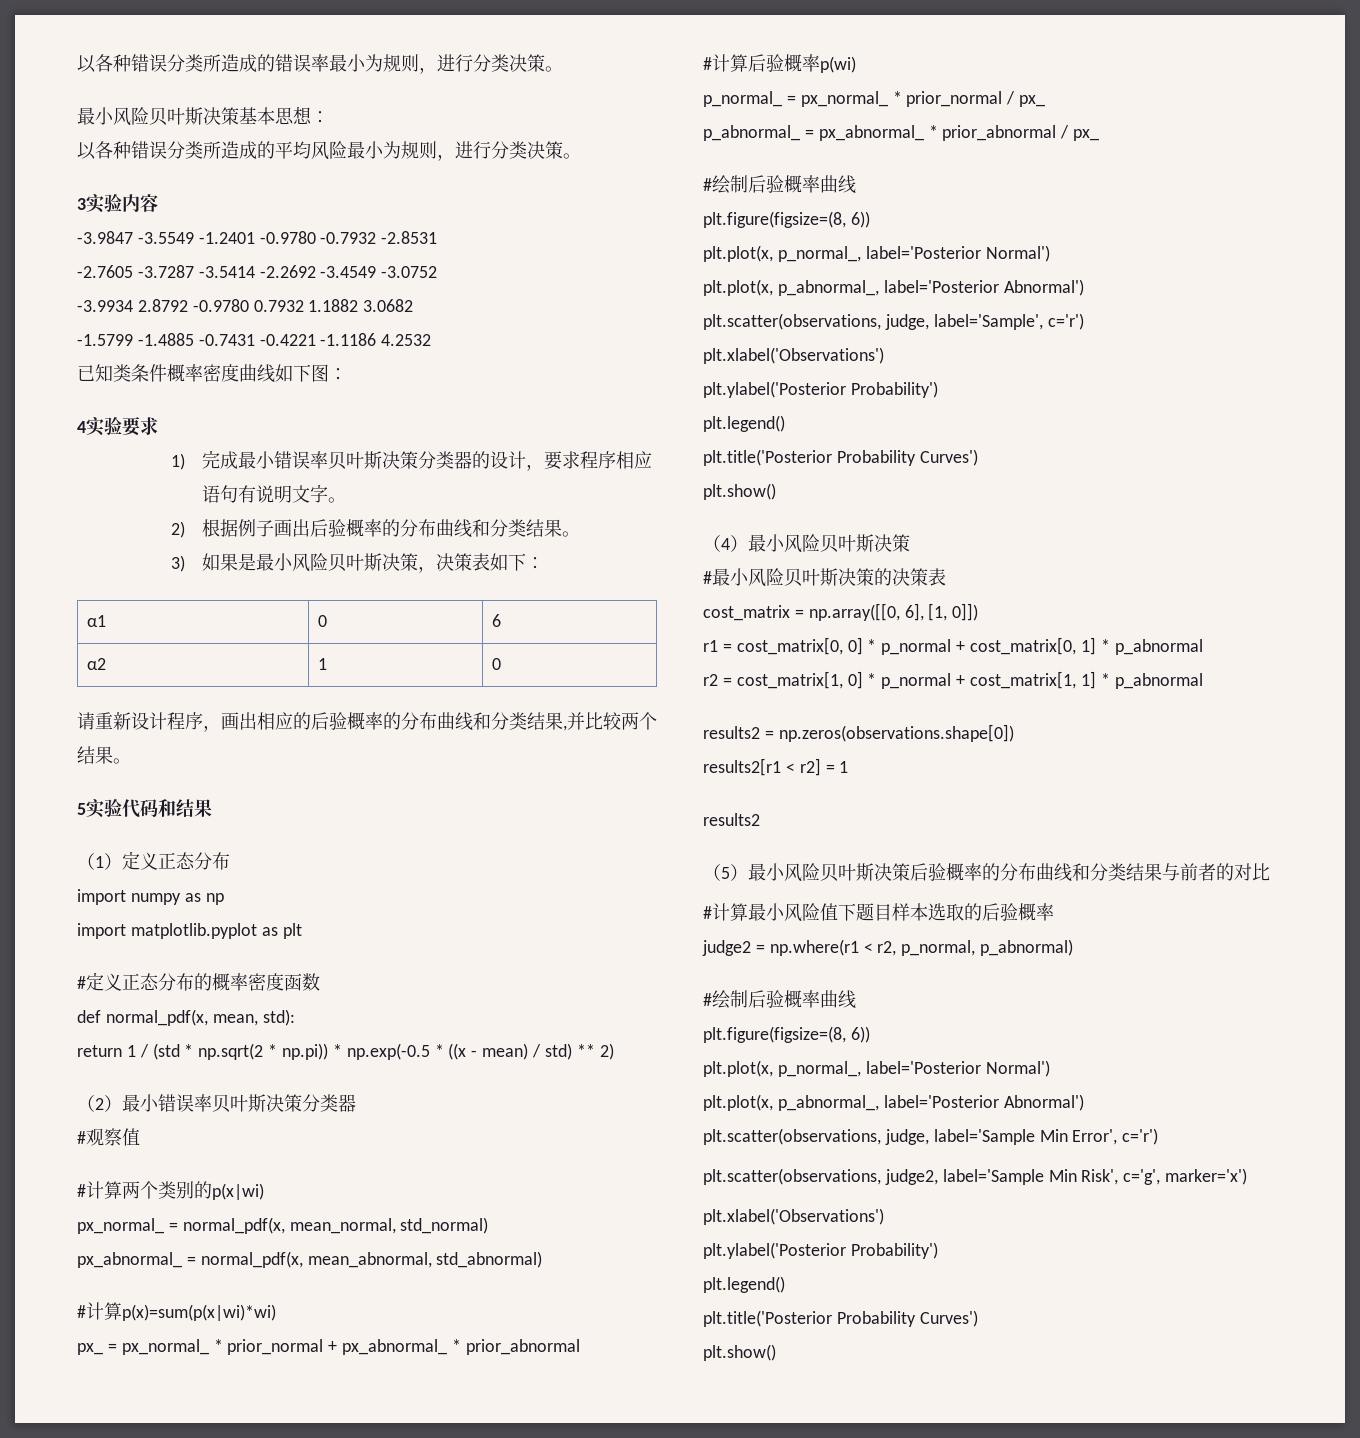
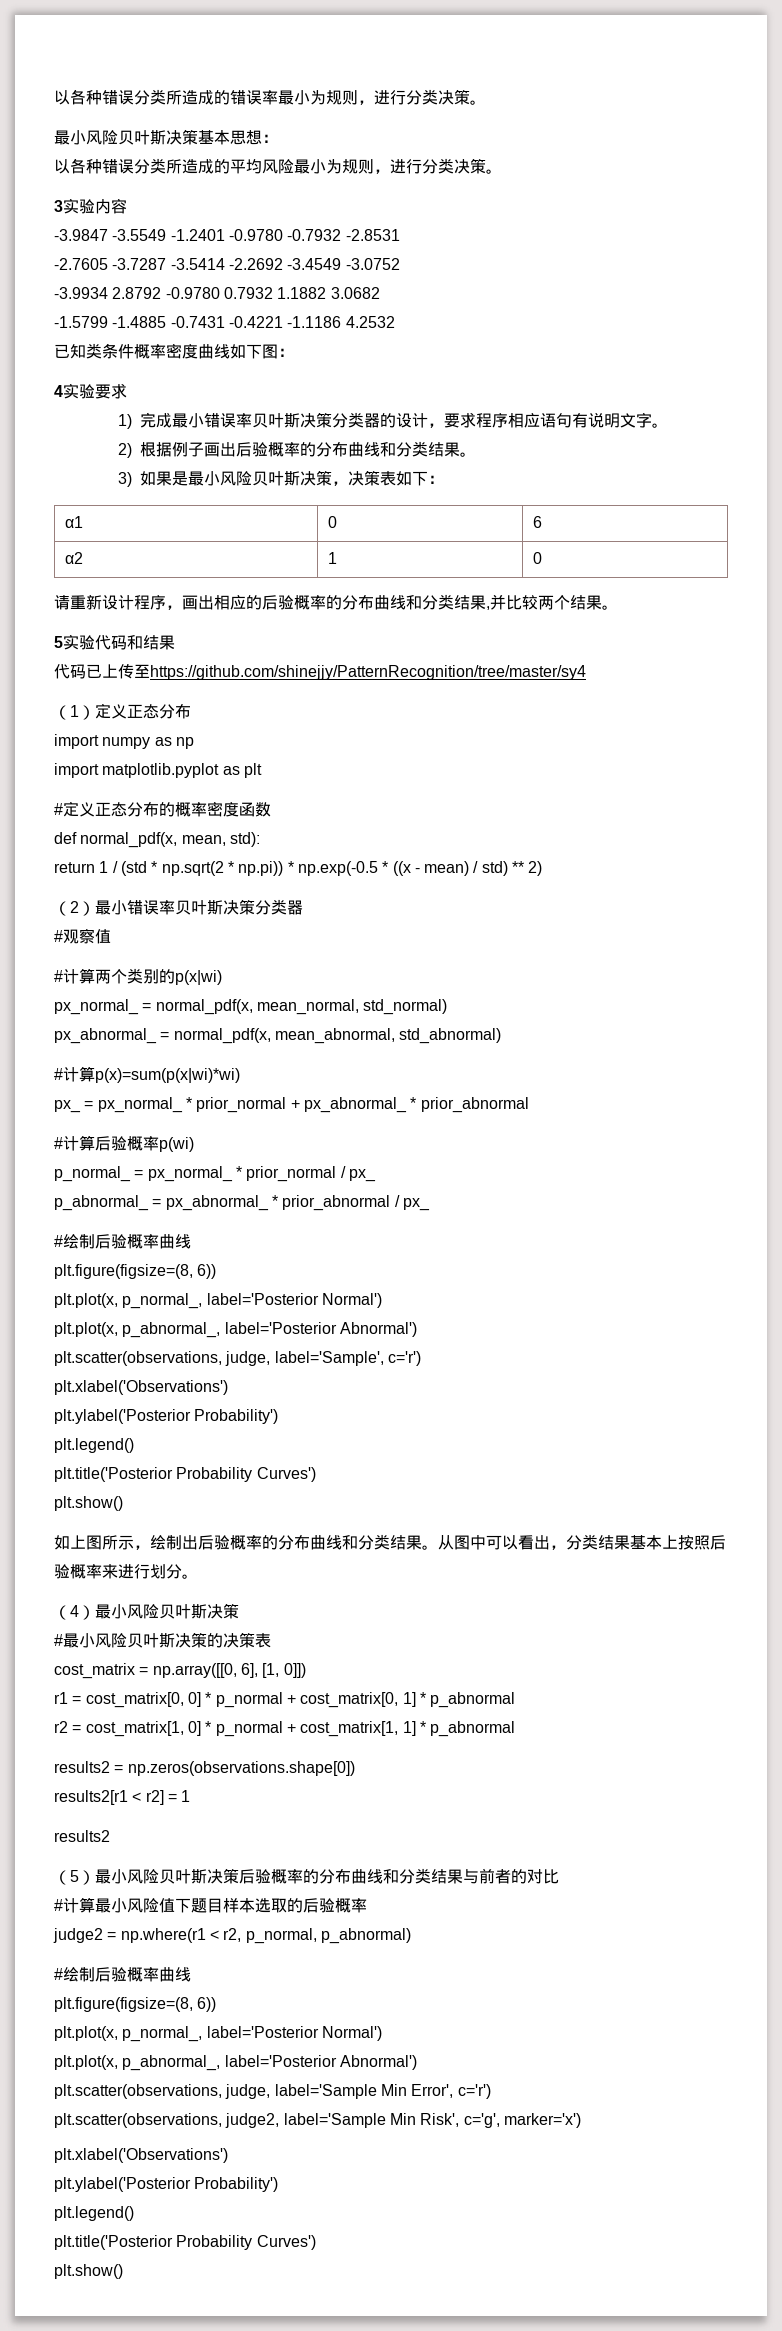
(212, 808) none -> [54,664,586,680] // 代码已上传至https://github.com/shinejjy/PatternRecognition/tree/master/sy4
(776, 491) none -> [54,1534,726,1550] [54,1564,198,1579] // 如上图所示，绘制出后验概率的分布曲线和分类结果。从图中可以看出，分类结果基本上按照后验概率来进行划分。

